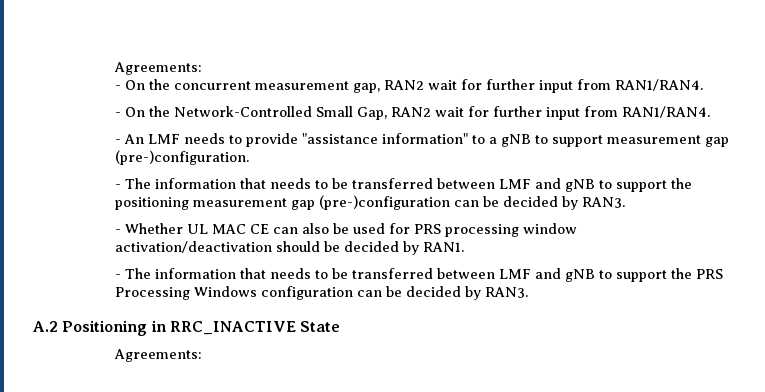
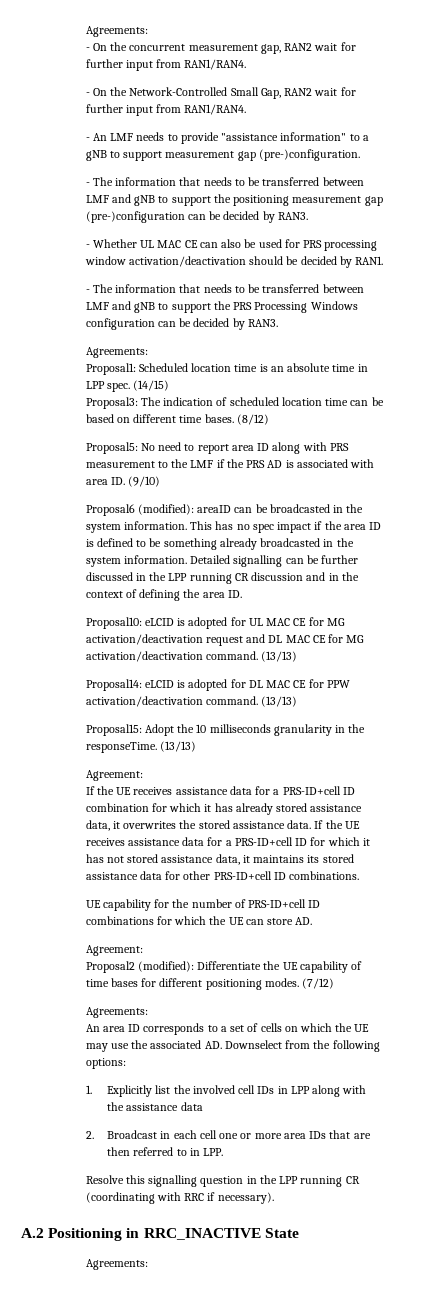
(528, 292) none -> [85,347,148,358] [85,363,368,375] [85,380,170,392] [85,397,384,409] [85,414,269,425] [85,442,349,454] [85,459,374,468] [85,476,161,487] [85,504,364,516] [85,521,381,533] [85,538,354,550] [85,555,359,567] [85,572,359,584] [85,589,242,601] [85,617,345,629] [85,634,365,646] [85,651,298,662] [85,679,350,691] [85,696,298,707] [85,724,366,736] [85,741,196,753] [85,770,143,781] [85,786,355,795] [85,803,363,815] [85,820,360,831] [85,837,370,846] [85,854,354,865] [85,871,360,880] [85,899,321,911] [85,916,313,925] [85,945,143,956] [85,961,363,973] [85,978,335,990] [85,1007,148,1018] [85,1023,370,1035] [85,1040,380,1052] [85,1058,126,1069] [85,1085,367,1097] [107,1102,203,1111] [85,1130,371,1139] [107,1147,224,1156] [85,1175,360,1187] [85,1192,274,1204] // Agreements: // Proposal1: Scheduled location time is an absolute time in LPP spec. (14/15) // Proposal3: The indication of scheduled location time can be based on different time bases. (8/12) // Proposal5: No need to report area ID along with PRS measurement to the LMF if the PRS AD is associated with area ID. (9/10) // Proposal6 (modified): areaID can be broadcasted in the system information. This has no spec impact if the area ID is defined to be something already broadcasted in the system information. Detailed signalling can be further discussed in the LPP running CR discussion and in the context of defining the area ID. // Proposal10: eLCID is adopted for UL MAC CE for MG activation/deactivation request and DL MAC CE for MG activation/deactivation command. (13/13) // Proposal14: eLCID is adopted for DL MAC CE for PPW activation/deactivation command. (13/13) // Proposal15: Adopt the 10 milliseconds granularity in the responseTime. (13/13) // Agreement: // If the UE receives assistance data for a PRS-ID+cell ID combination for which it has already stored assistance data, it overwrites the stored assistance data. If the UE receives assistance data for a PRS-ID+cell ID for which it has not stored assistance data, it maintains its stored assistance data for other PRS-ID+cell ID combinations. // UE capability for the number of PRS-ID+cell ID combinations for which the UE can store AD. // Agreement: // Proposal2 (modified): Differentiate the UE capability of time bases for different positioning modes. (7/12) // Agreements: // An area ID corresponds to a set of cells on which the UE may use the associated AD. Downselect from the following options: // 1. Explicitly list the involved cell IDs in LPP along with the assistance data // 2. Broadcast in each cell one or more area IDs that are then referred to in LPP. // Resolve this signalling question in the LPP running CR (coordinating with RRC if necessary).

